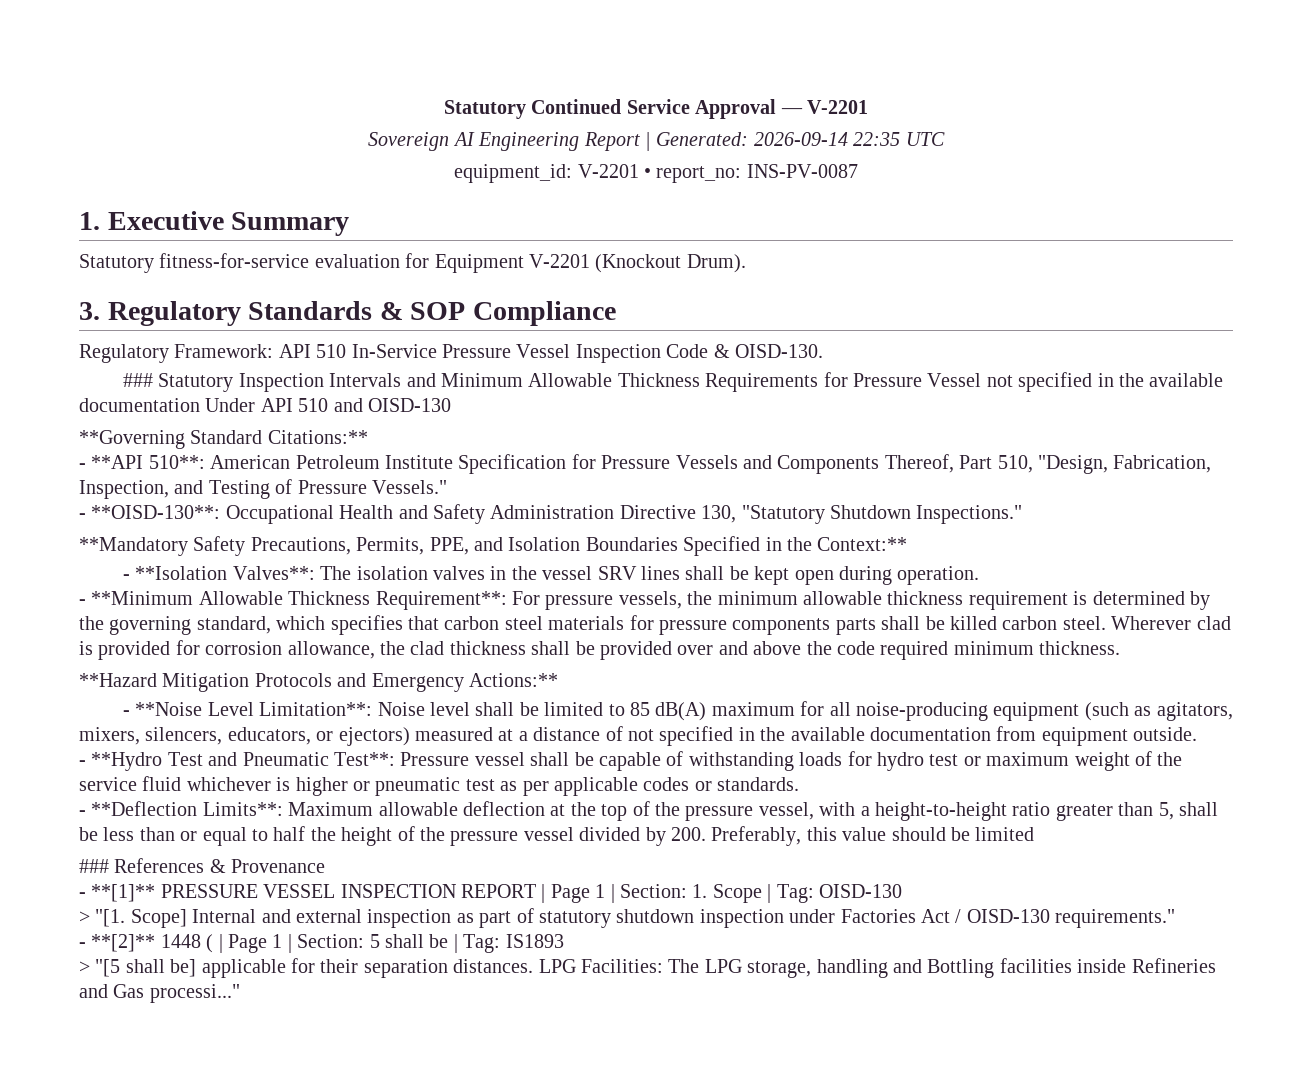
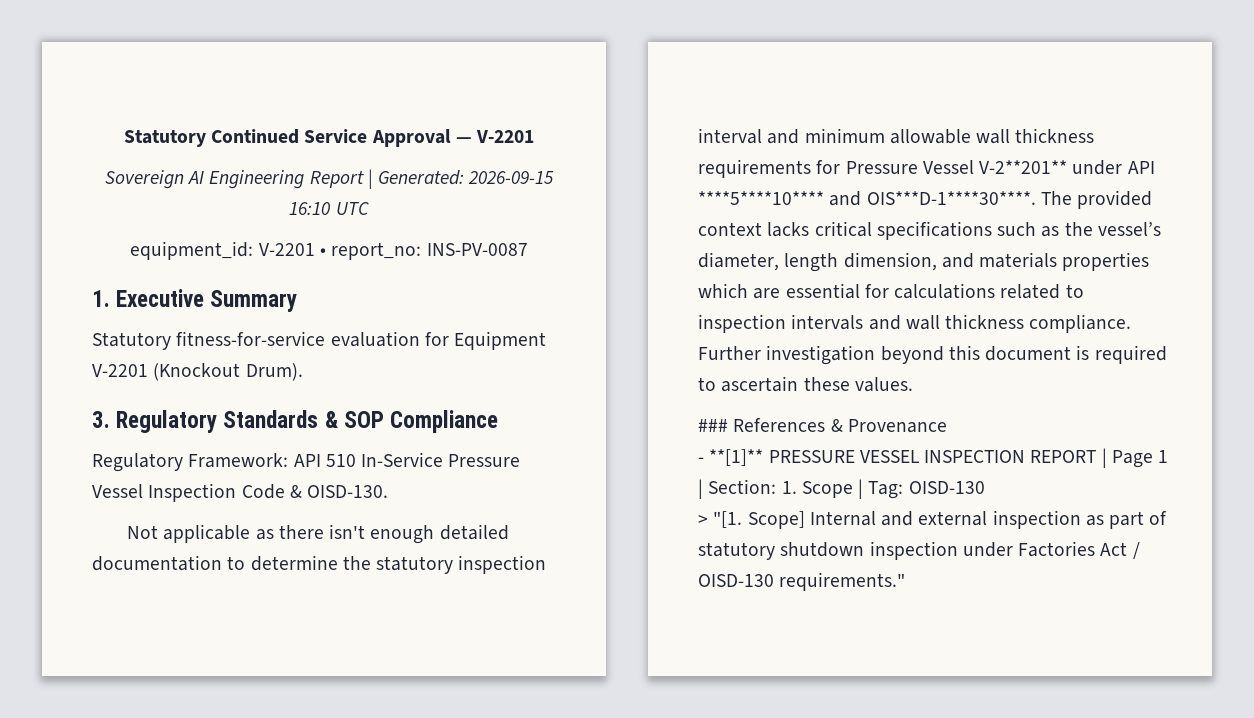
[753,132,901,146] 2026-09-14 22:35 -> [468,171,555,184] [289,202,331,215] 2026-09-15 16:10
[123,372,1224,392] [79,398,451,412] [79,430,368,449] [79,454,1212,474] [79,479,447,499] [79,504,1023,524] [79,536,908,556] [123,566,980,585] [79,591,1210,610] [79,615,1231,635] [79,640,1121,660] [79,673,558,692] [123,701,1233,721] [79,726,1198,746] [79,751,1183,771] [79,776,800,796] [79,801,1218,821] [79,826,1035,846] ### Statutory Inspection Intervals and Minimum Allowable Thickness Requirements for Pressure Vessel not specified in the available documentation Under API 510 and OISD-130 // **Governing Standard Citations:** // - **API 510**: American Petroleum Institute Specification for Pressure Vessels and Components Thereof, Part 510, "Design, Fabrication, Inspection, and Testing of Pressure Vessels." // - **OISD-130**: Occupational Health and Safety Administration Directive 130, "Statutory Shutdown Inspections." // **Mandatory Safety Precautions, Permits, PPE, and Isolation Boundaries Specified in the Context:** // - **Isolation Valves**: The isolation valves in the vessel SRV lines shall be kept open during operation. // - **Minimum Allowable Thickness Requirement**: For pressure vessels, the minimum allowable thickness requirement is determined by the governing standard, which specifies that carbon steel materials for pressure components parts shall be killed carbon steel. Wherever clad is provided for corrosion allowance, the clad thickness shall be provided over and above the code required minimum thickness. // **Hazard Mitigation Protocols and Emergency Actions:** // - **Noise Level Limitation**: Noise level shall be limited to 85 dB(A) maximum for all noise-producing equipment (such as agitators, mixers, silencers, educators, or ejectors) measured at a distance of not specified in the available documentation from equipment outside. // - **Hydro Test and Pneumatic Test**: Pressure vessel shall be capable of withstanding loads for hydro test or maximum weight of the service fluid whichever is higher or pneumatic test as per applicable codes or standards. // - **Deflection Limits**: Maximum allowable deflection at the top of the pressure vessel, with a height-to-height ratio greater than 5, shall be less than or equal to half the height of the pressure vessel divided by 200. Preferably, this value should be limited -> [127,524,509,544] [92,555,547,574] [698,128,1095,144] [698,159,1155,178] [698,190,1153,209] [698,221,1161,240] [698,252,1150,272] [698,283,1084,299] [698,314,1132,333] [698,345,1167,365] [698,376,913,392] Not applicable as there isn't enough detailed documentation to determine the statutory inspection interval and minimum allowable wall thickness requirements for Pressure Vessel V-2**201** under API ****5****10**** and OIS***D-1****30****. The provided context lacks critical specifications such as the vessel’s diameter, length dimension, and materials properties which are essential for calculations related to inspection intervals and wall thickness compliance. Further investigation beyond this document is required to ascertain these values.
[79,934,564,953] [79,958,1216,978] [79,984,240,1003] // - **[2]** 1448 ( | Page 1 | Section: 5 shall be | Tag: IS1893 // > "[5 shall be] applicable for their separation distances. LPG Facilities: The LPG storage, handling and Bottling facilities inside Refineries and Gas processi..." -> (906, 581) none

